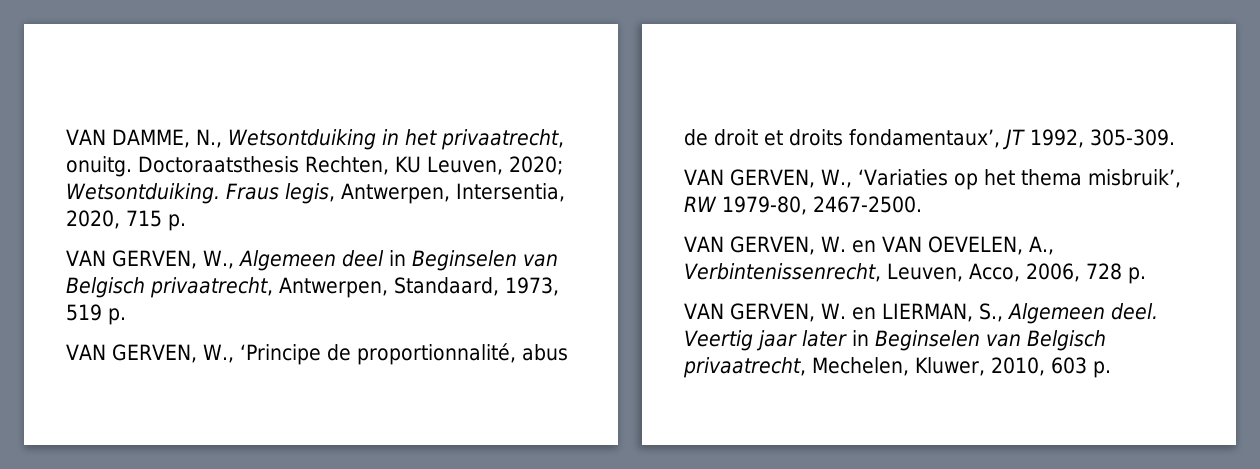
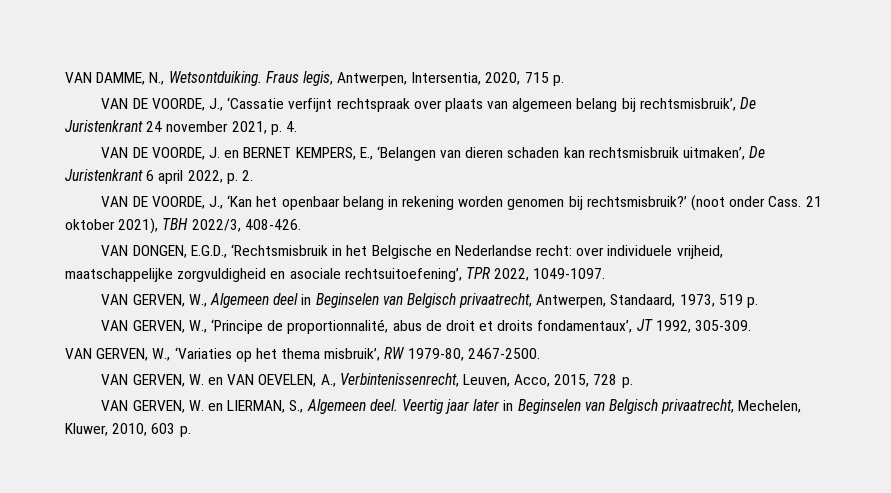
[227,129,564,150] [66,156,563,177] Wetsontduiking in het privaatrecht, onuitg. Doctoraatsthesis Rechten, KU Leuven, 2020; -> (165, 78) none
(186, 222) none -> [101,97,757,112] [65,120,297,135] [101,146,766,161] [65,169,253,184] [101,195,822,211] [65,218,301,234] [101,244,723,259] [65,267,606,282] // VAN DE VOORDE, J., ‘Cassatie verfijnt rechtspraak over plaats van algemeen belang bij rechtsmisbruik’, De Juristenkrant 24 november 2021, p. 4. // VAN DE VOORDE, J. en BERNET KEMPERS, E., ‘Belangen van dieren schaden kan rechtsmisbruik uitmaken’, De Juristenkrant 6 april 2022, p. 2. // VAN DE VOORDE, J., ‘Kan het openbaar belang in rekening worden genomen bij rechtsmisbruik?’ (noot onder Cass. 21 oktober 2021), TBH 2022/3, 408-426. // VAN DONGEN, E.G.D., ‘Rechtsmisbruik in het Belgische en Nederlandse recht: over individuele vrijheid, maatschappelijke zorgvuldigheid en asociale rechtsuitoefening’, TPR 2022, 1049-1097.
[1025,263,1080,282] 2006, -> [554,374,590,387] 2015,

